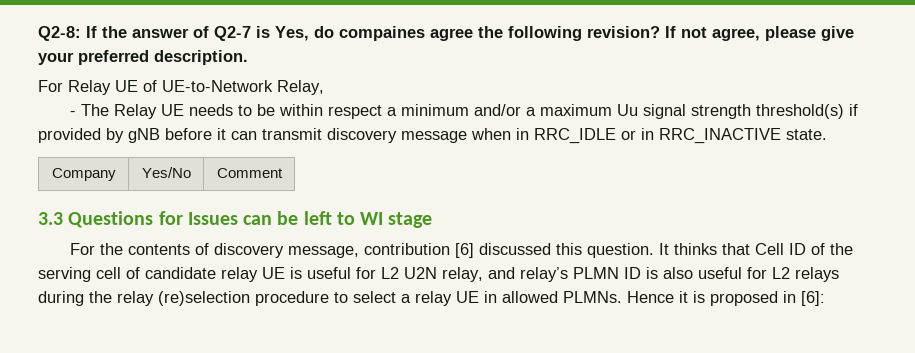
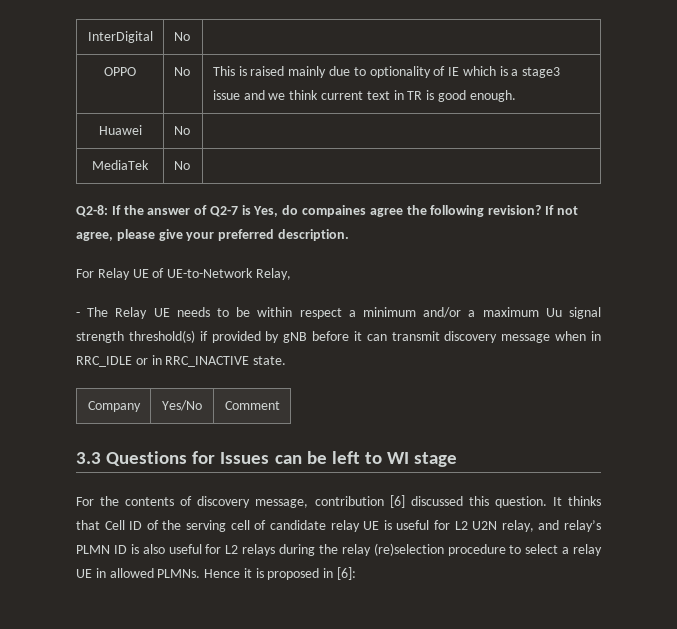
(38, 33) none -> [87,31,153,43] [173,32,190,41] [104,67,136,76] [173,67,190,76] [212,66,561,78] [212,90,516,102] [98,125,142,135] [173,126,190,135] [92,160,149,170] [173,161,190,170] InterDigital | No | // OPPO | No | This is raised mainly due to optionality of IE which is a stage3 issue and we think current text in TR is good enough. // Huawei | No | // MediaTek | No | //

